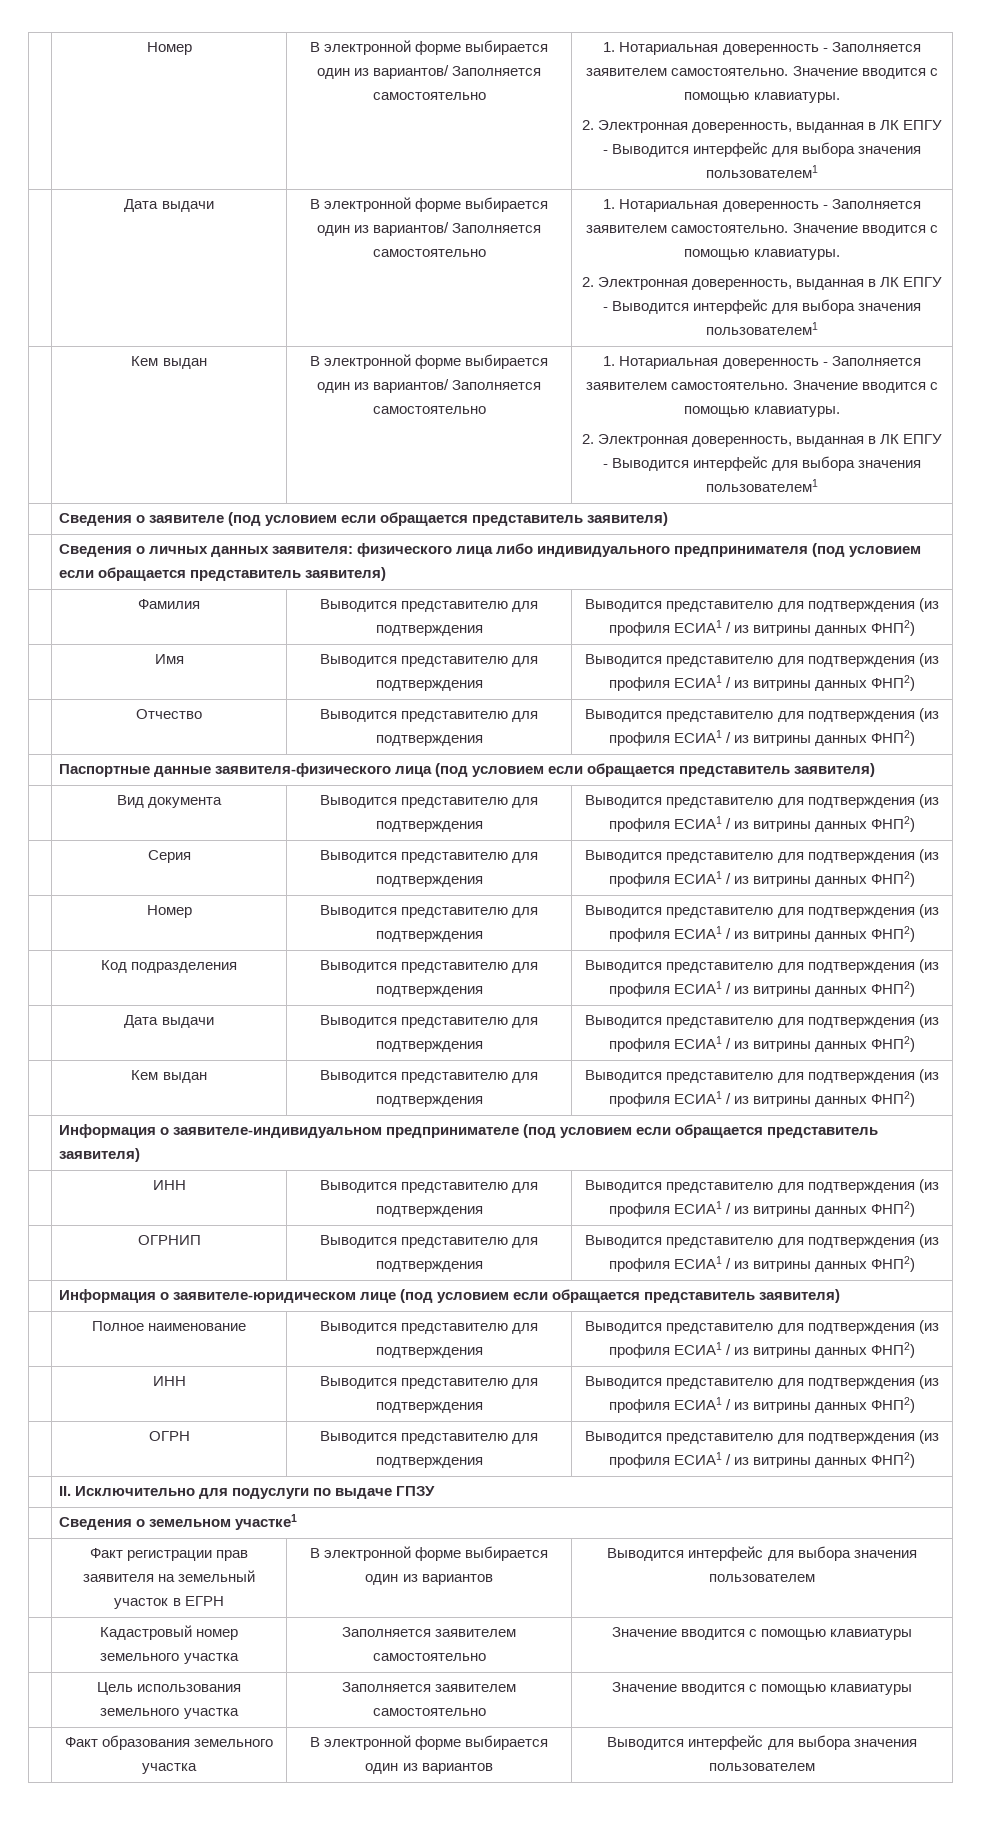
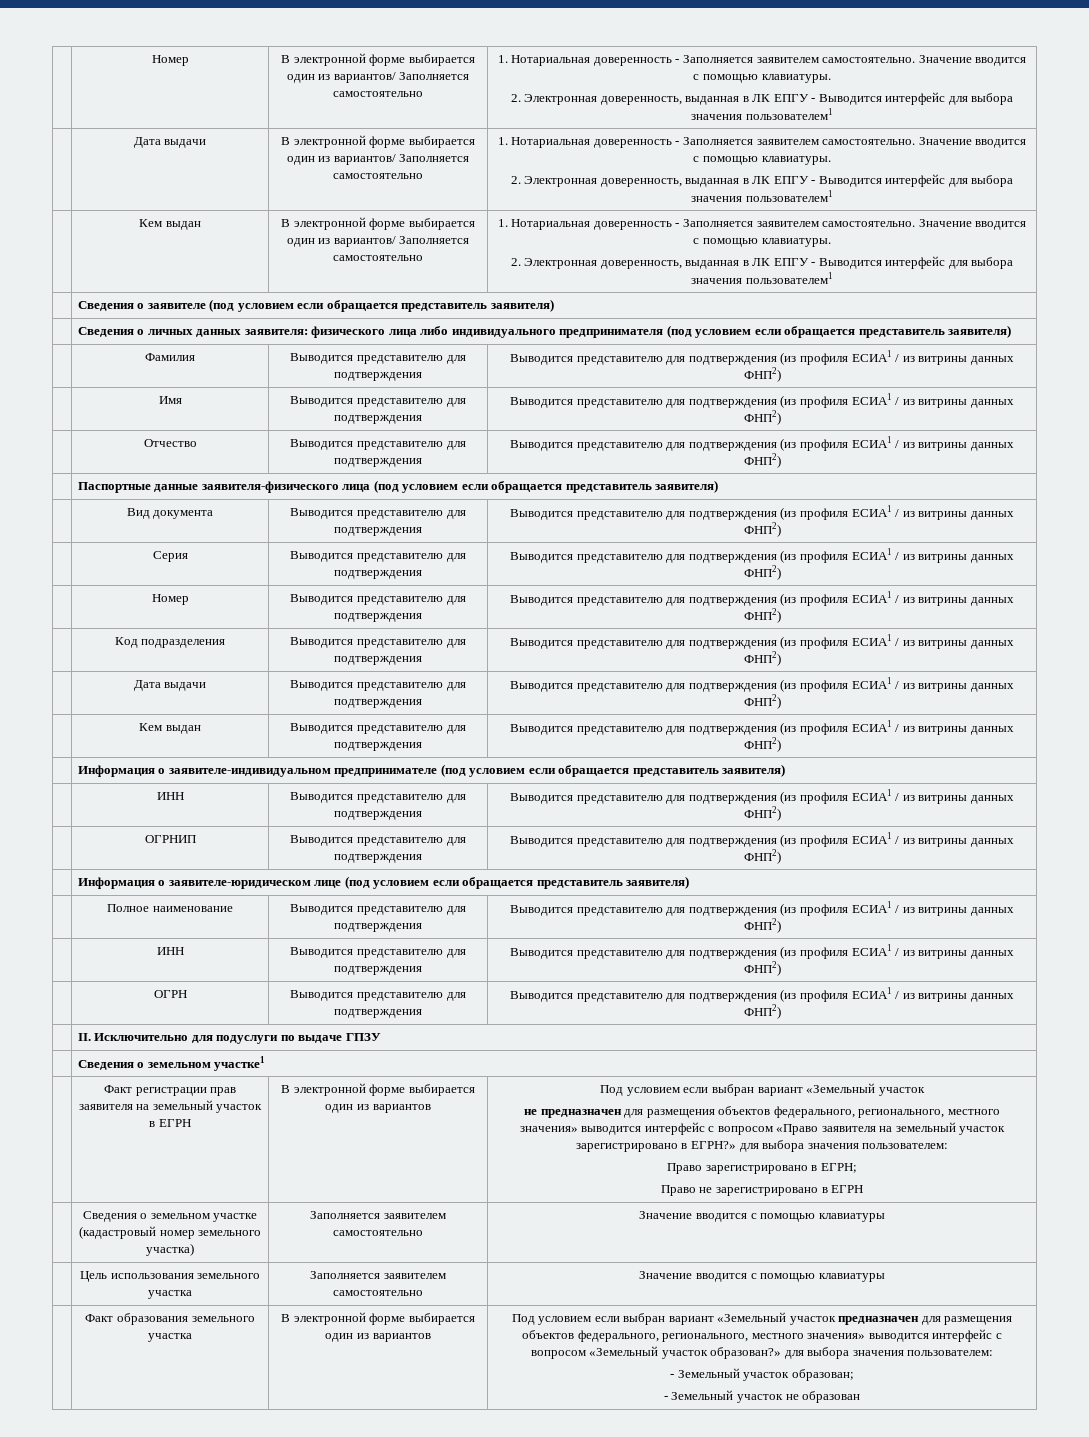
[607,1546,917,1561] [709,1574,815,1582] [99,1625,192,1640] Выводится интерфейс для выбора значения пользователем // | Кадастровый -> [600,1083,925,1096] [524,1106,1000,1118] [519,1122,1006,1135] [575,1140,949,1152] [667,1163,857,1174] [660,1185,864,1196] [82,1211,258,1222] [78,1226,156,1239] Под условием если выбран вариант «Земельный участок // не предназначен для размещения объектов федерального, регионального, местного значения» выводится интерфейс с вопросом «Право заявителя на земельный участок зарегистрировано в ЕГРН?» для выбора значения пользователем: // Право зарегистрировано в ЕГРН; // Право не зарегистрировано в ЕГРН // | Сведения о земельном участке (кадастровый
[183,1653,239,1664] участка -> [146,1243,194,1256] участка)
[607,1735,917,1750] [709,1763,815,1771] Выводится интерфейс для выбора значения пользователем -> [511,1312,1013,1325] [522,1329,1002,1342] [530,1346,994,1359] [670,1368,854,1381] [663,1390,861,1403] Под условием если выбран вариант «Земельный участок предназначен для размещения объектов федерального, регионального, местного значения» выводится интерфейс с вопросом «Земельный участок образован?» для выбора значения пользователем: // - Земельный участок образован; // - Земельный участок не образован

